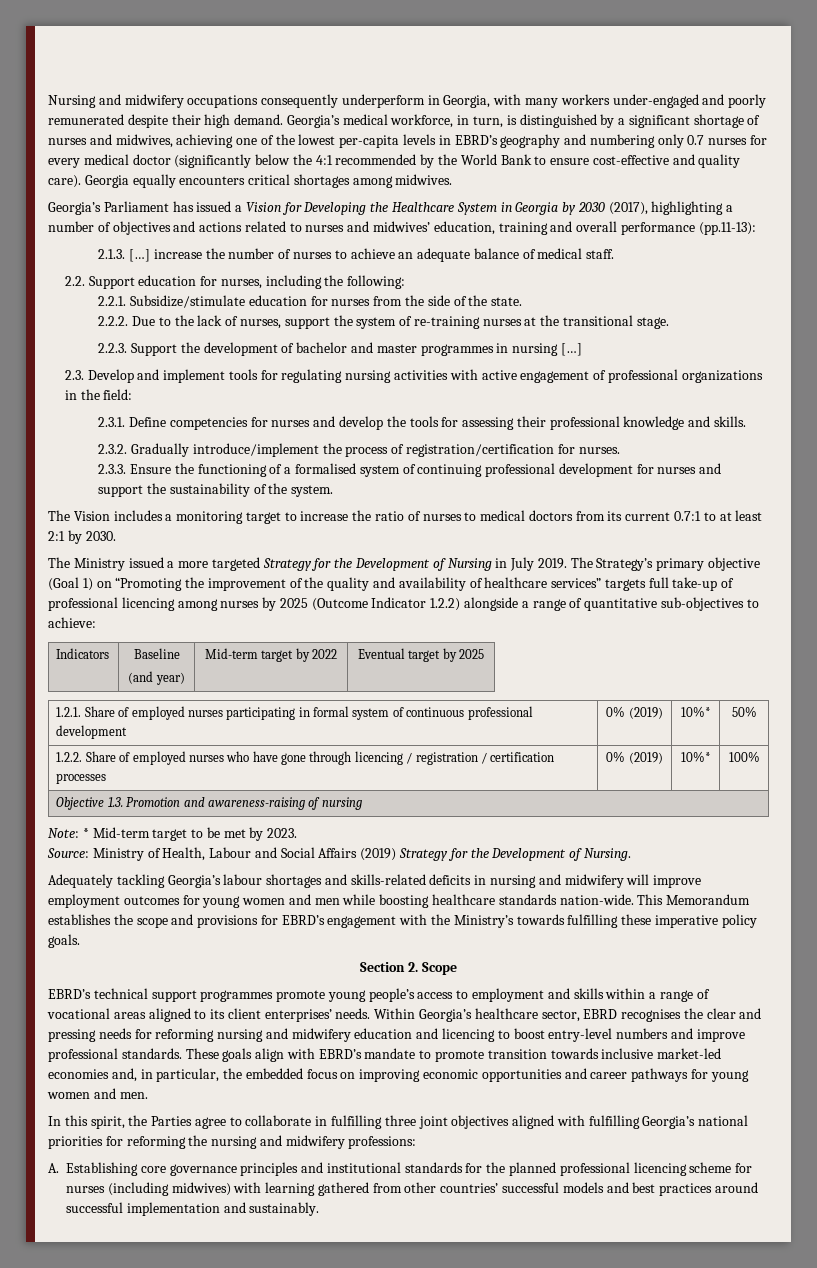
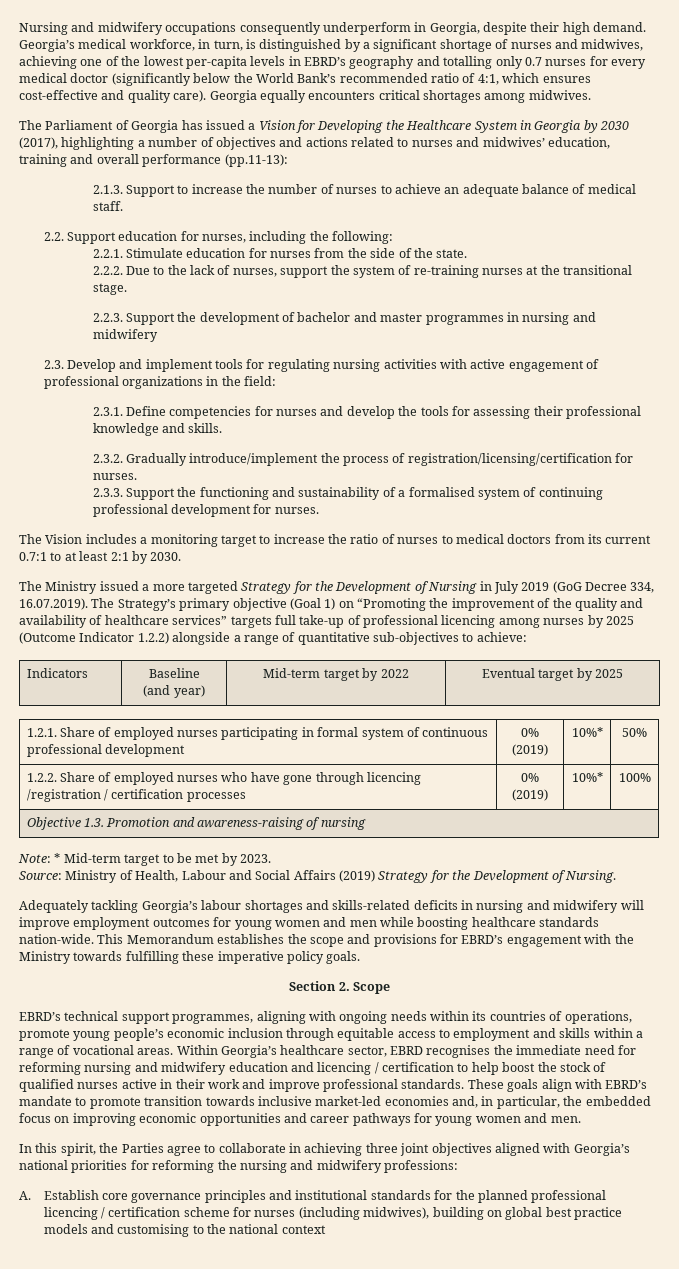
[493,94,767,108] [48,114,124,125] with many workers under-engaged and poorly remunerated -> (480, 28) none
[589,134,655,148] numbering -> [443,56,493,69] totalling
[315,154,590,168] 4:1 recommended by the World Bank to ensure -> [255,73,591,85] World Bank’s recommended ratio of 4:1, which ensures
[48,201,169,215] Georgia’s Parliament -> [19,120,179,133] The Parliament of Georgia
[129,249,151,262] […] -> [125,185,189,197] Support to
[130,295,246,308] Subsidize/stimulate -> [125,248,183,258] Stimulate
[560,343,582,356] […] -> [572,312,596,322] [92,329,158,342] and midwifery
[406,444,555,457] registration/certification -> [407,453,612,466] registration/licensing/certification
[130,464,172,474] Ensure -> [125,488,175,500] Support
(267, 470) none -> [272,487,381,500] and sustainability
[657,463,722,474] [98,483,334,497] nurses and support the sustainability of the system. -> [274,507,319,514] nurses.
[537,558,567,569] 2019. -> [521,581,655,593] [19,598,88,610] 2019 (GoG Decree 334, 16.07.2019).
[406,752,478,765] / registration -> [26,789,101,802] /registration
[453,915,514,928] Ministry’s -> [19,951,71,964] Ministry
[200,988,415,1002] programmes promote young people’s -> [172,1011,632,1024] [19,1028,395,1041] programmes, aligning with ongoing needs within its countries of operations, promote young people’s economic inclusion through equitable
[113,1008,371,1022] areas aligned to its client enterprises’ needs. -> [137,1048,174,1055] areas.
[706,1008,762,1019] [48,1028,132,1042] clear and pressing needs -> [516,1045,615,1055] immediate need
[497,1028,669,1042] to boost entry-level numbers -> [374,1062,607,1075] [19,1079,240,1092] / certification to help boost the stock of qualified nurses active in their work
[331,1115,383,1129] fulfilling -> [304,1143,363,1156] achieving
[588,1115,640,1129] fulfilling -> (571, 1148) none
[66,1162,138,1176] Establishing -> [43,1190,99,1200] Establish
(687, 1169) none -> [100,1207,181,1219] / certification
[171,1182,758,1196] [66,1202,320,1216] midwives) with learning gathered from other countries’ successful models and best practices around successful implementation and sustainably. -> [363,1207,623,1220] [43,1224,326,1237] midwives), building on global best practice models and customising to the national context

